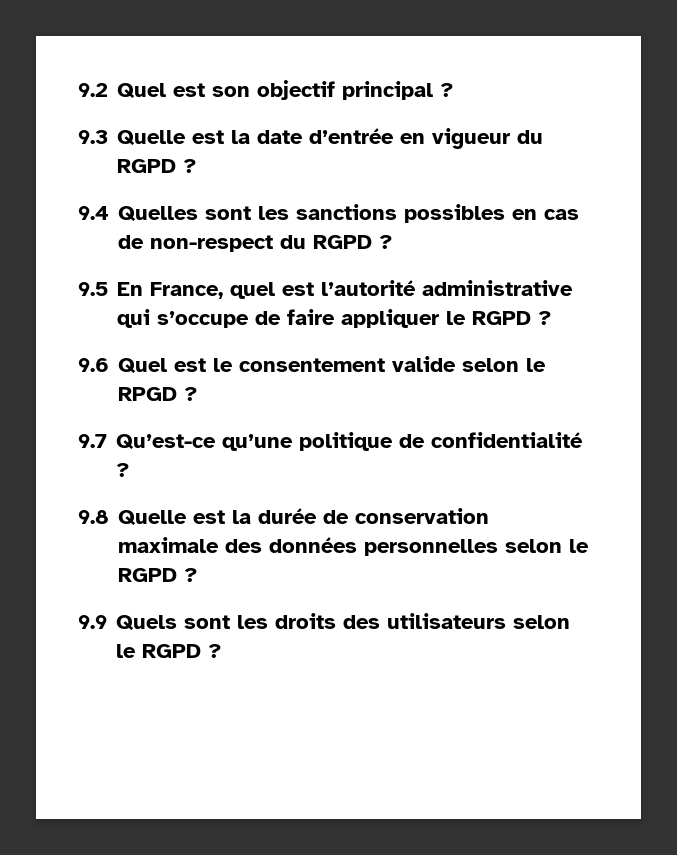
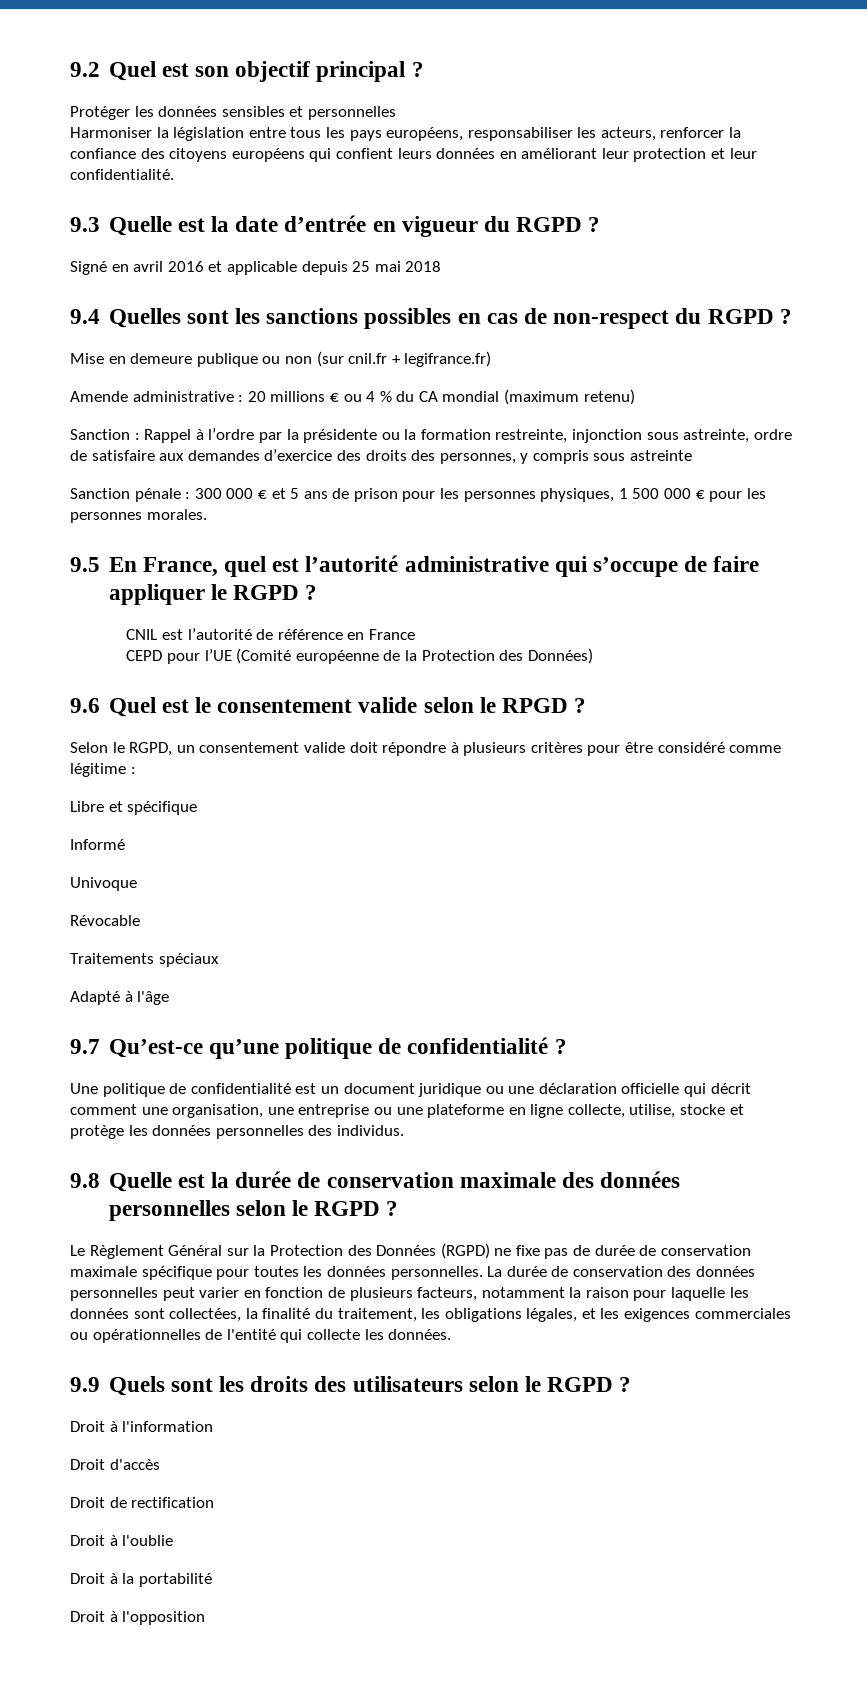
(455, 90) none -> [70,106,396,120] [70,127,742,141] [70,148,757,162] [70,169,174,180] // Protéger les données sensibles et personnelles // Harmoniser la législation entre tous les pays européens, responsabiliser les acteurs, renforcer la confiance des citoyens européens qui confient leurs données en améliorant leur protection et leur confidentialité.
(198, 166) none -> [70,261,442,275] // Signé en avril 2016 et applicable depuis 25 mai 2018
(394, 242) none -> [70,351,492,367] [70,389,635,405] [70,428,792,443] [70,449,693,464] [70,488,766,502] [70,509,207,523] // Mise en demeure publique ou non (sur cnil.fr + legifrance.fr) // Amende administrative : 20 millions € ou 4 % du CA mondial (maximum retenu) // Sanction : Rappel à l’ordre par la présidente ou la formation restreinte, injonction sous astreinte, ordre de satisfaire aux demandes d’exercice des droits des personnes, y compris sous astreinte // Sanction pénale : 300 000 € et 5 ans de prison pour les personnes physiques, 1 500 000 € pour les personnes morales.
(553, 318) none -> [126,628,415,640] [126,648,593,664] // CNIL est l’autorité de référence en France // CEPD pour l’UE (Comité européenne de la Protection des Données)
(199, 394) none -> [70,742,782,756] [70,763,136,777] [70,801,198,815] [70,839,125,850] [70,877,137,891] [70,915,140,926] [70,953,219,967] [70,991,170,1005] // Selon le RGPD, un consentement valide doit répondre à plusieurs critères pour être considéré comme légitime : // Libre et spécifique // Informé // Univoque // Révocable // Traitements spéciaux // Adapté à l'âge
(131, 470) none -> [70,1083,751,1097] [70,1104,744,1118] [70,1125,404,1139] // Une politique de confidentialité est un document juridique ou une déclaration officielle qui décrit comment une organisation, une entreprise ou une plateforme en ligne collecte, utilise, stocke et protège les données personnelles des individus.
(199, 575) none -> [70,1243,751,1259] [70,1266,756,1280] [70,1287,749,1301] [70,1308,791,1322] [70,1329,452,1343] // Le Règlement Général sur la Protection des Données (RGPD) ne fixe pas de durée de conservation maximale spécifique pour toutes les données personnelles. La durée de conservation des données personnelles peut varier en fonction de plusieurs facteurs, notamment la raison pour laquelle les données sont collectées, la finalité du traitement, les obligations légales, et les exigences commerciales ou opérationnelles de l'entité qui collecte les données.
(223, 651) none -> [70,1421,214,1432] [70,1459,160,1470] [70,1497,215,1508] [70,1535,174,1546] [70,1573,212,1587] [70,1611,206,1625] // Droit à l'information // Droit d'accès // Droit de rectification // Droit à l'oublie // Droit à la portabilité // Droit à l'opposition

